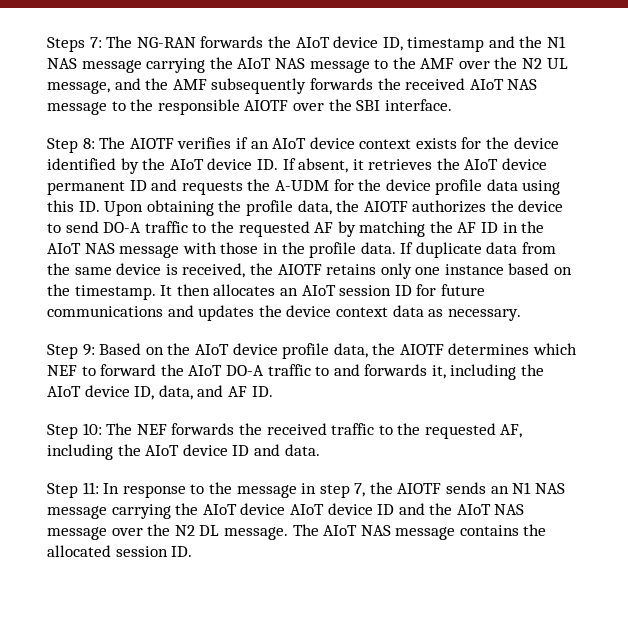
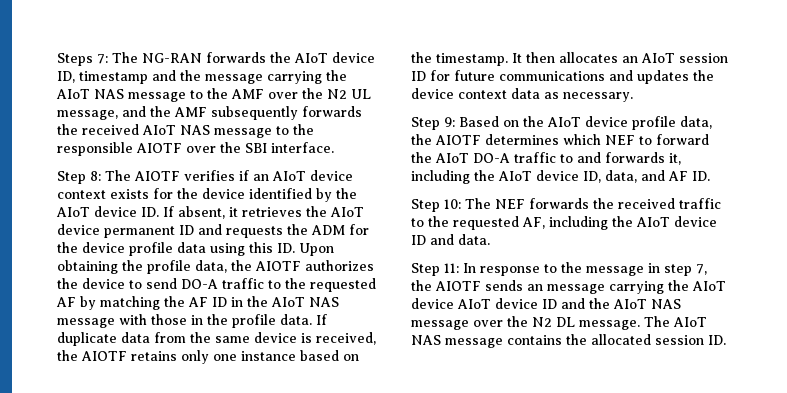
[547,36,567,48] [47,58,77,69] N1 NAS -> (201, 75) none
[274,180,329,191] A-UDM -> [311,225,345,235] ADM
[512,482,565,494] N1 NAS -> (543, 287) none

